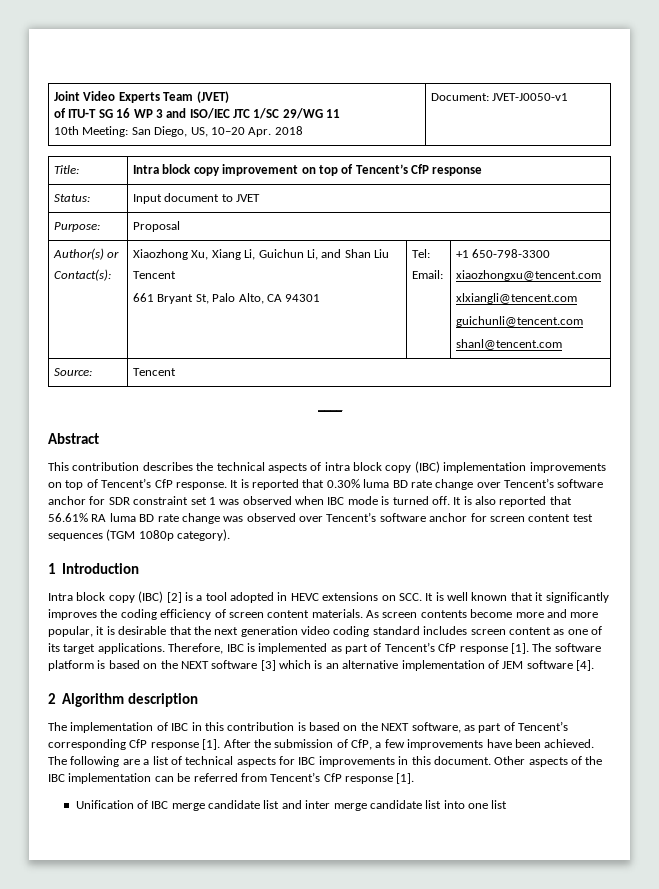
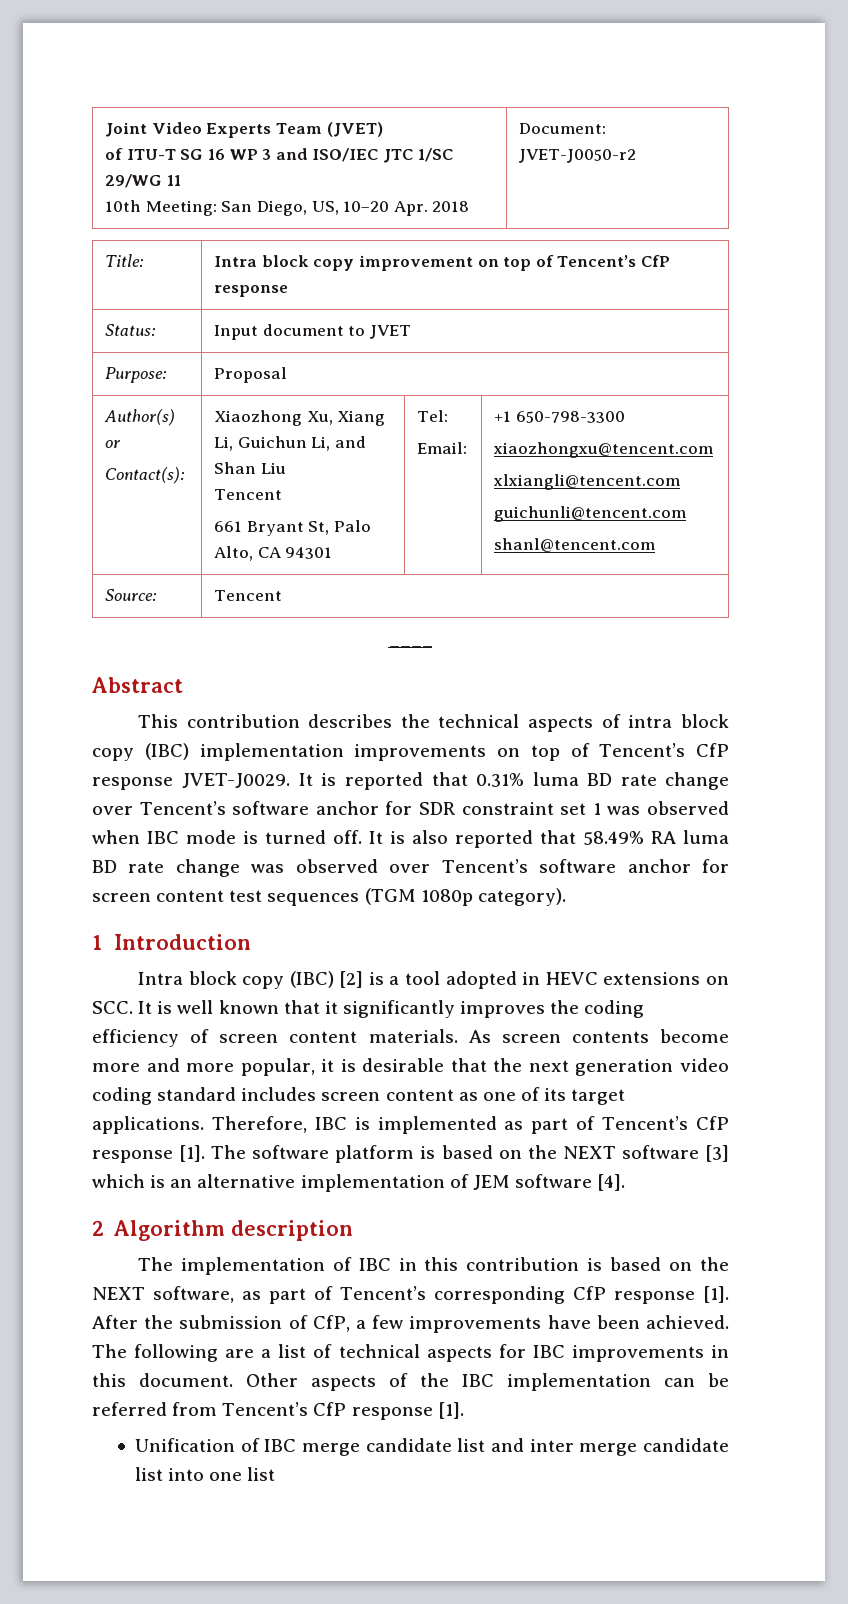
[492,93,569,101] JVET-J0050-v1 -> [519,149,637,163] JVET-J0050-r2
[175,482,227,490] response. -> [92,773,291,790] response JVET-J0029.
[326,479,360,488] 0.30% -> [475,773,524,787] 0.31%
[48,513,88,522] 56.61% -> [583,831,644,845] 58.49%

